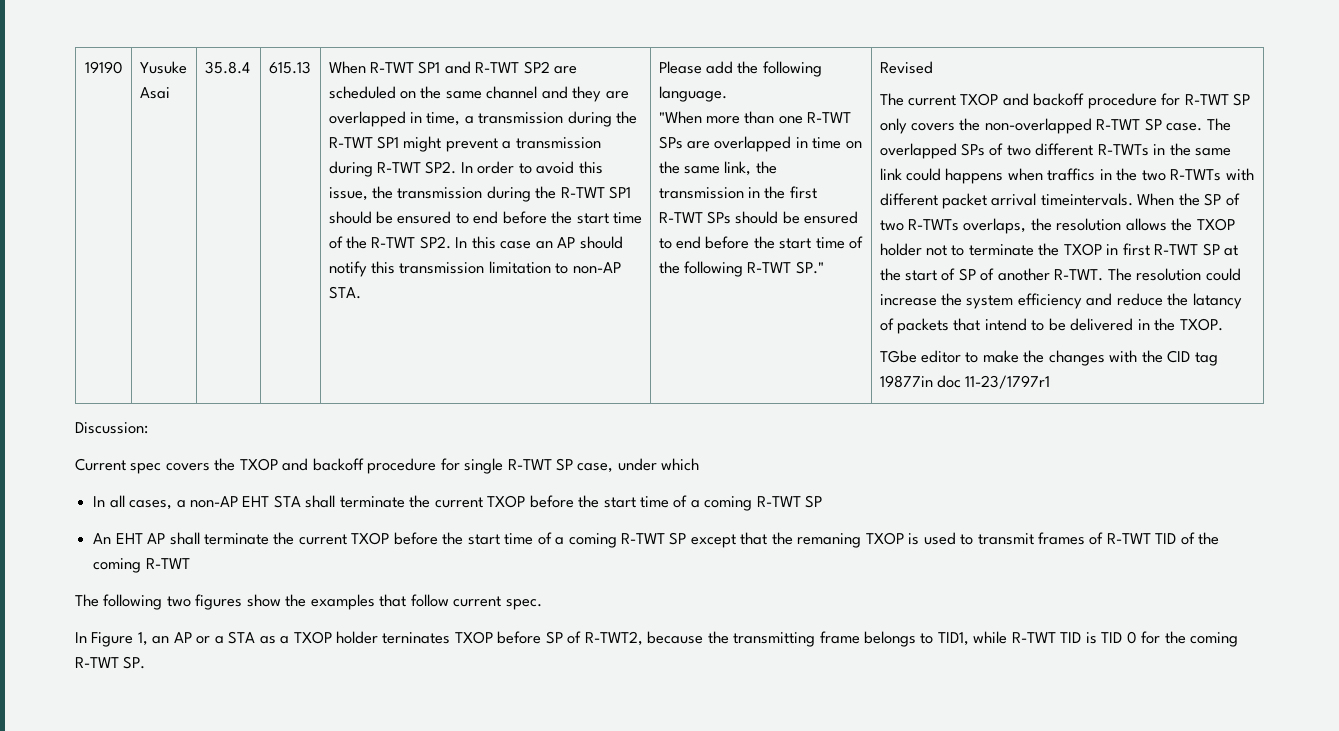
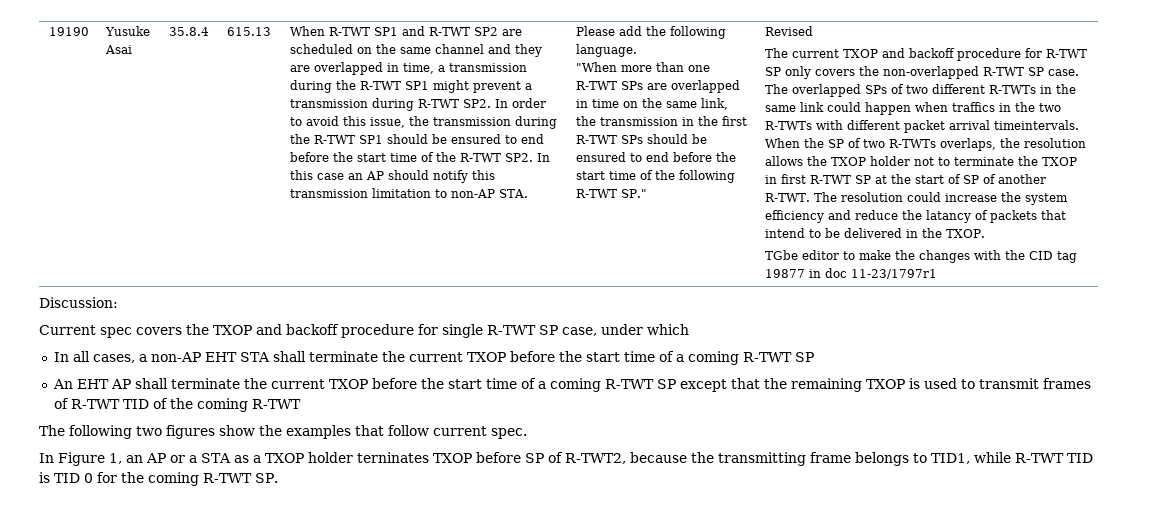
[945,168,1004,184] happens -> [864,102,911,115] happen
[879,375,933,388] 19877in -> [764,269,821,278] 19877 in
[797,533,862,548] remaning -> [790,378,862,392] remaining

